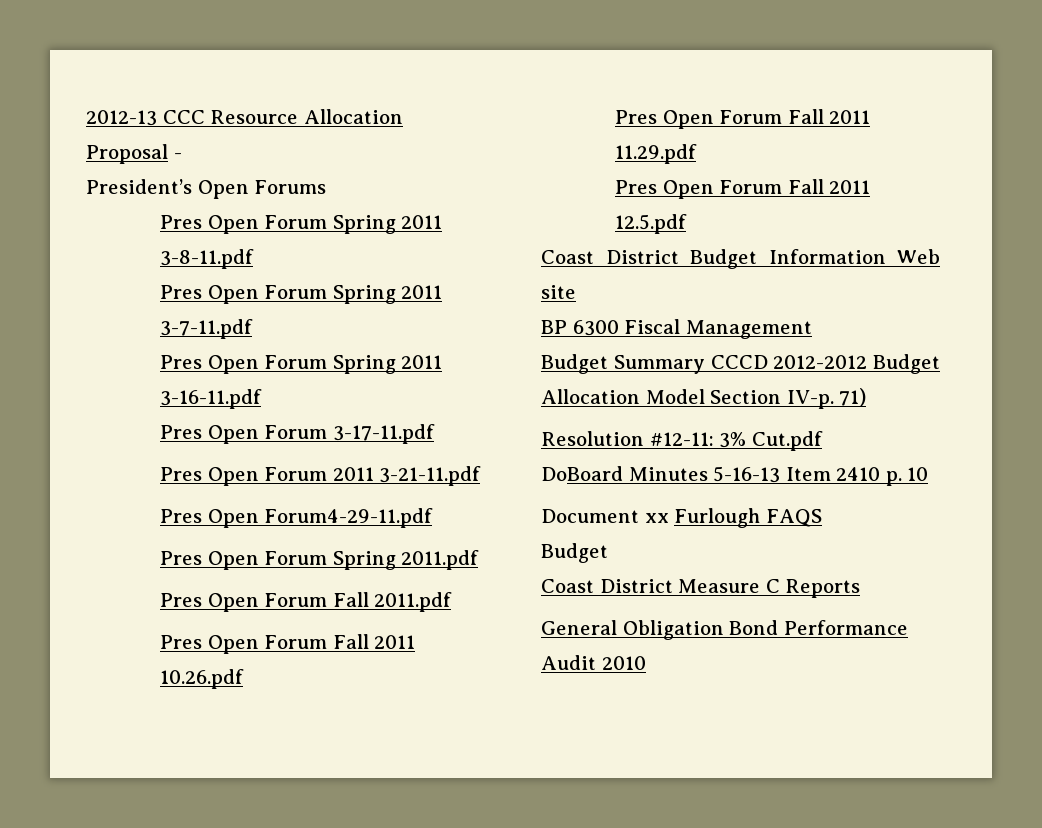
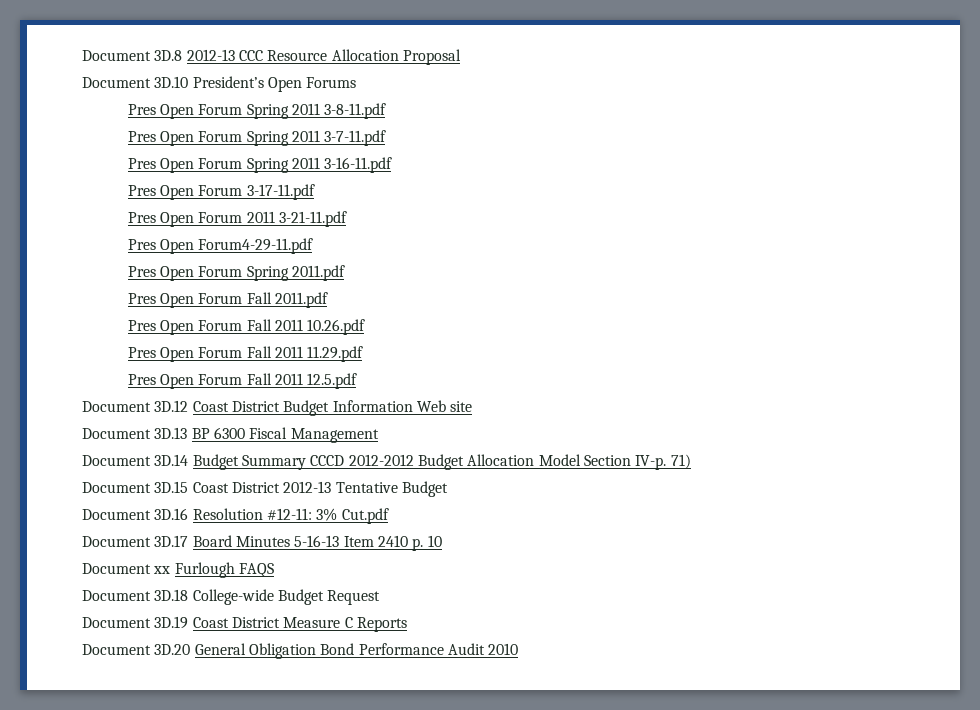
(86, 118) none -> [82,50,183,61] Document 3D.8
[173,153,182,159] - // -> [82,76,189,88] // Document 3D.10
(688, 224) none -> [82,400,189,412] Document 3D.12
(576, 292) none -> [82,427,188,439] Document 3D.13
(812, 329) none -> [82,454,189,466] Document 3D.14
(867, 397) none -> [82,481,448,497] [82,508,189,520] Document 3D.15 Coast District 2012-13 Tentative Budget // Document 3D.16
[541,466,623,481] DoBoard -> [82,535,232,547] Document 3D.17 Board
[541,543,608,563] Budget // -> [82,589,381,605] [82,616,189,629] Document 3D.18 College-wide Budget Request // Document 3D.19
(861, 588) none -> [82,644,191,655] Document 3D.20

